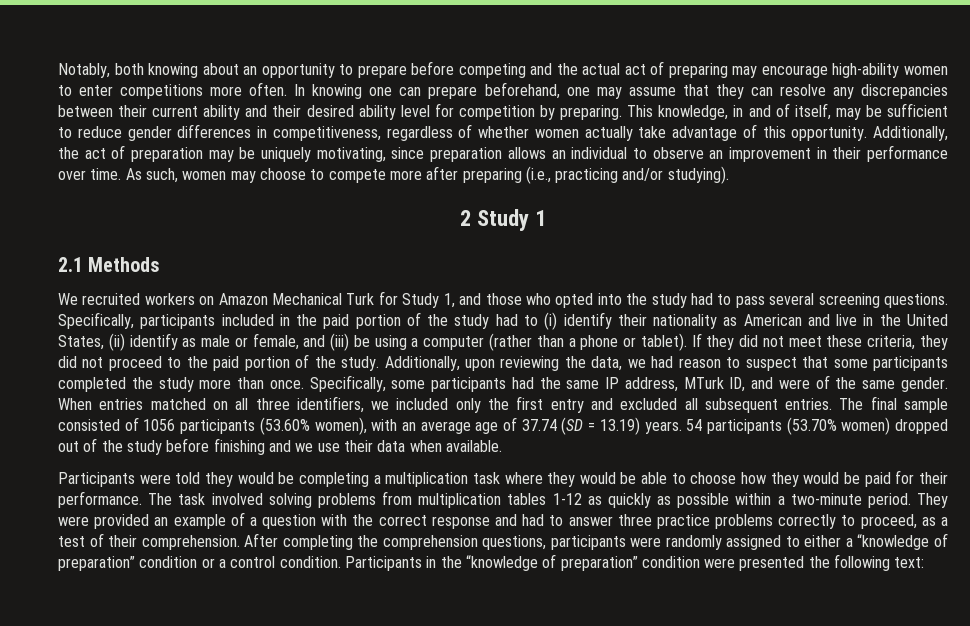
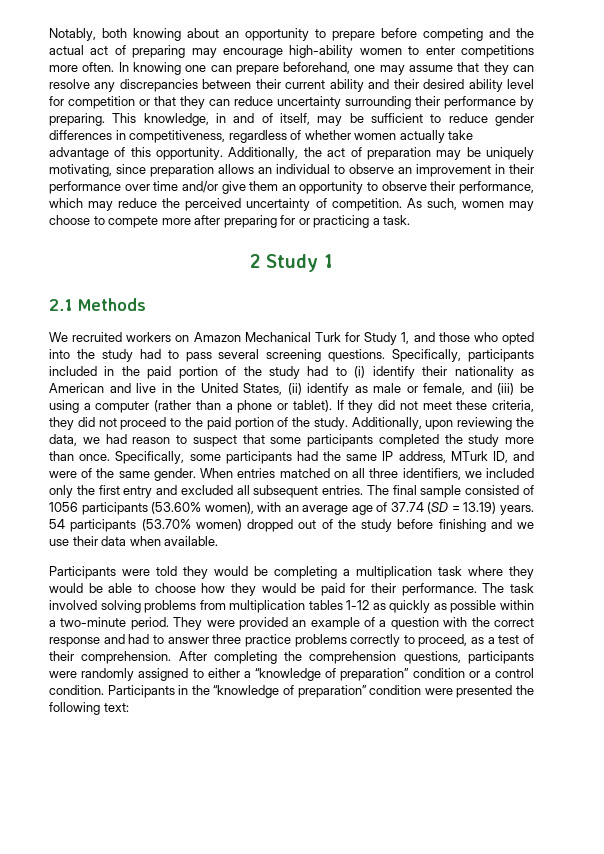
(535, 112) none -> [139,96,516,109] or that they can reduce uncertainty surrounding their performance
[90,168,122,180] time. -> [153,181,534,194] [49,198,402,211] time and/or give them an opportunity to observe their performance, which may reduce the perceived uncertainty of competition.
[525,166,729,184] (i.e., practicing and/or studying). -> [280,215,411,228] for or practicing a task.

